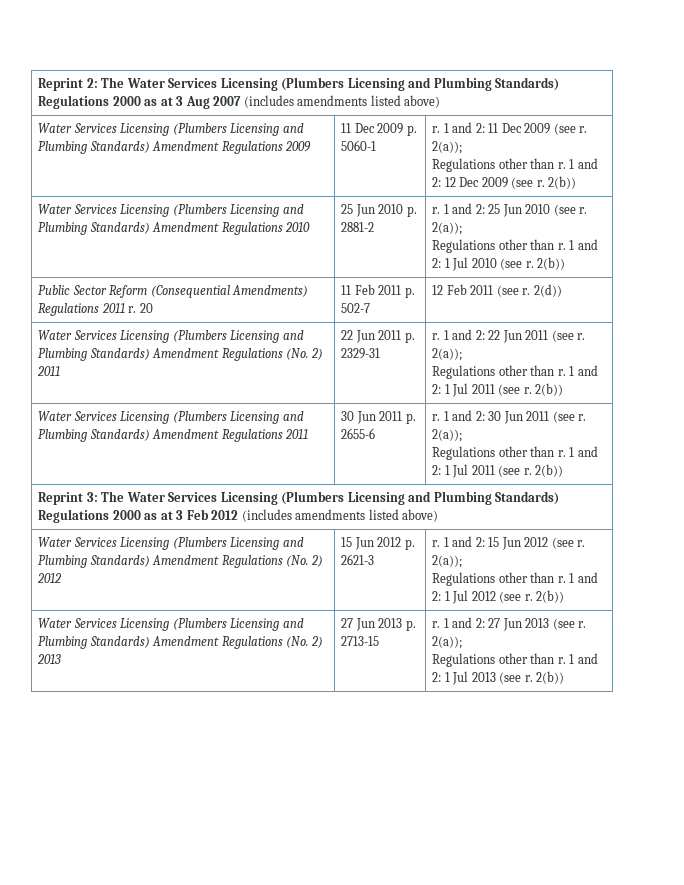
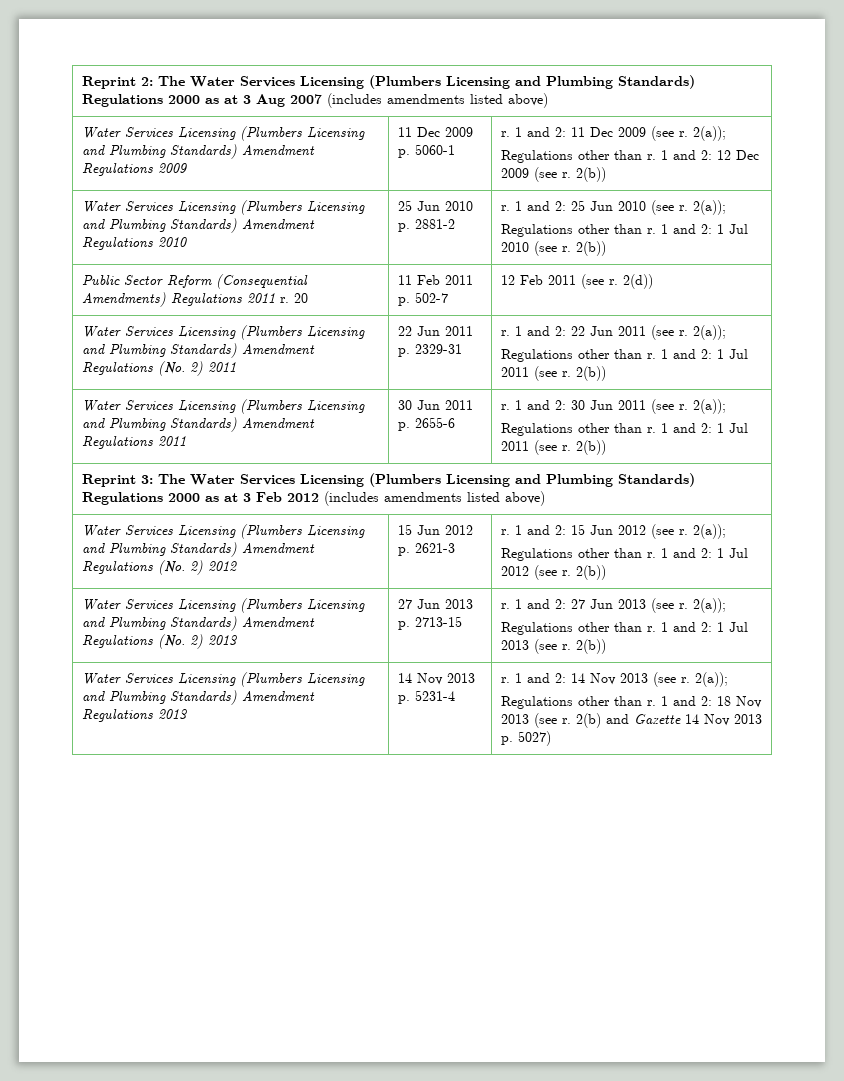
(565, 677) none -> [81,672,365,687] [81,690,315,705] [81,709,187,722] [397,673,475,685] [397,690,455,704] [500,672,728,687] [500,696,762,709] [500,713,762,728] [500,731,551,746] // Water Services Licensing (Plumbers Licensing and Plumbing Standards) Amendment Regulations 2013 | 14 Nov 2013 p. 5231-4 | r. 1 and 2: 14 Nov 2013 (see r. 2(a)); // Regulations other than r. 1 and 2: 18 Nov 2013 (see r. 2(b) and Gazette 14 Nov 2013 p. 5027)

